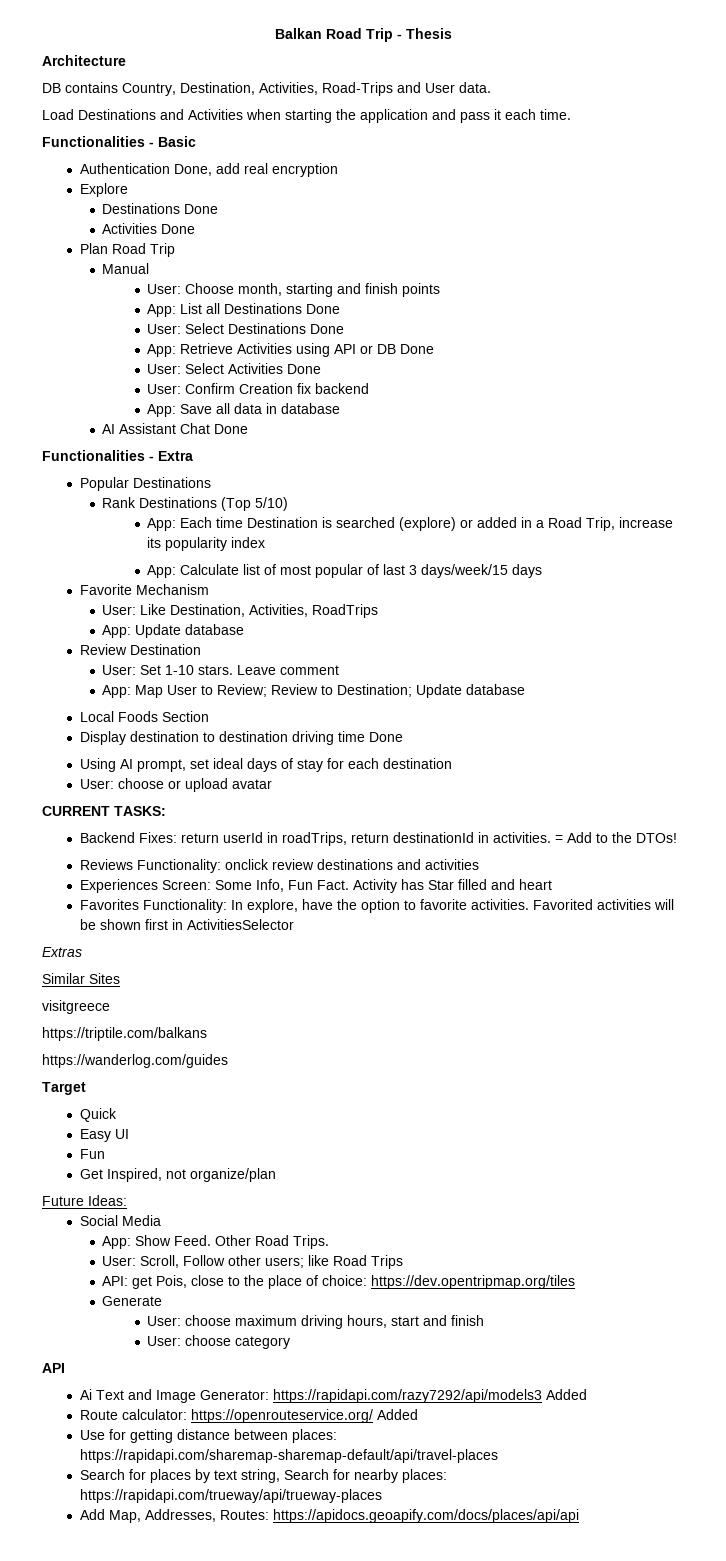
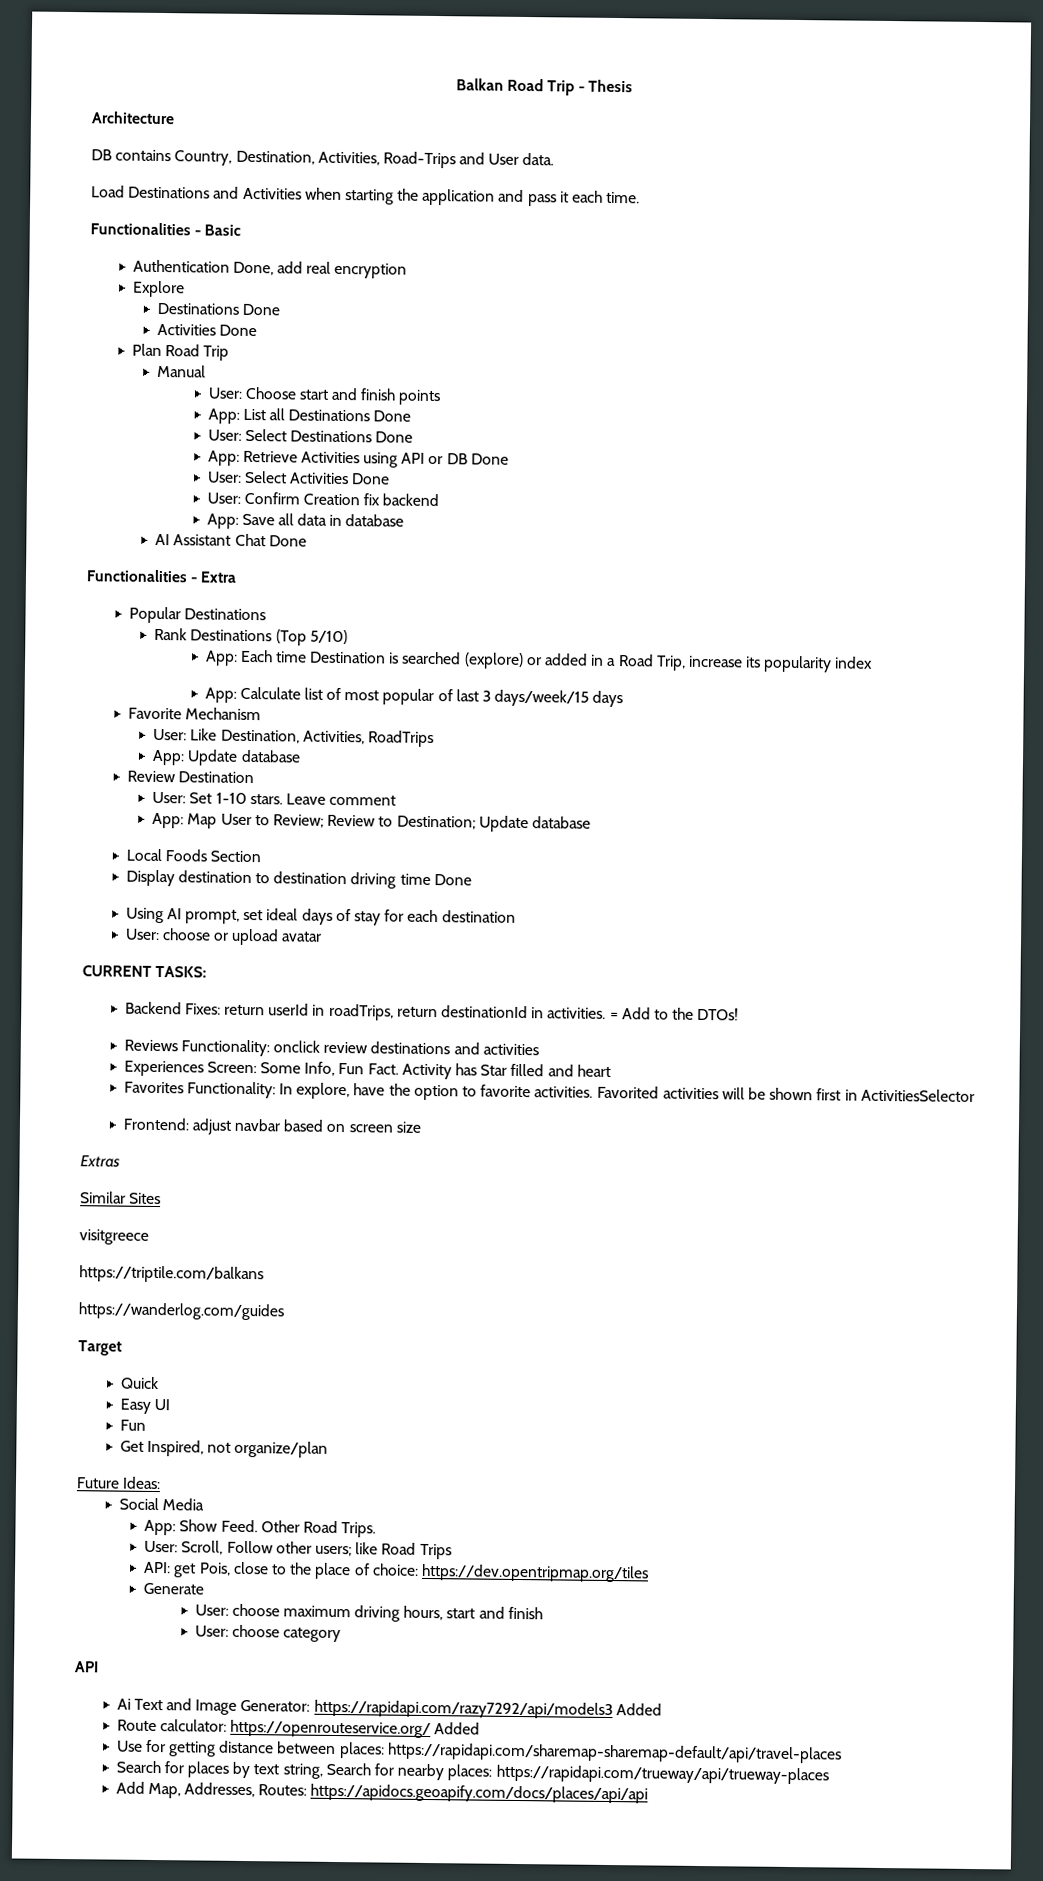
[238,283,334,297] month, starting -> [298,389,329,400] start
(294, 924) none -> [122,1117,421,1135] // Frontend: adjust navbar based on screen size

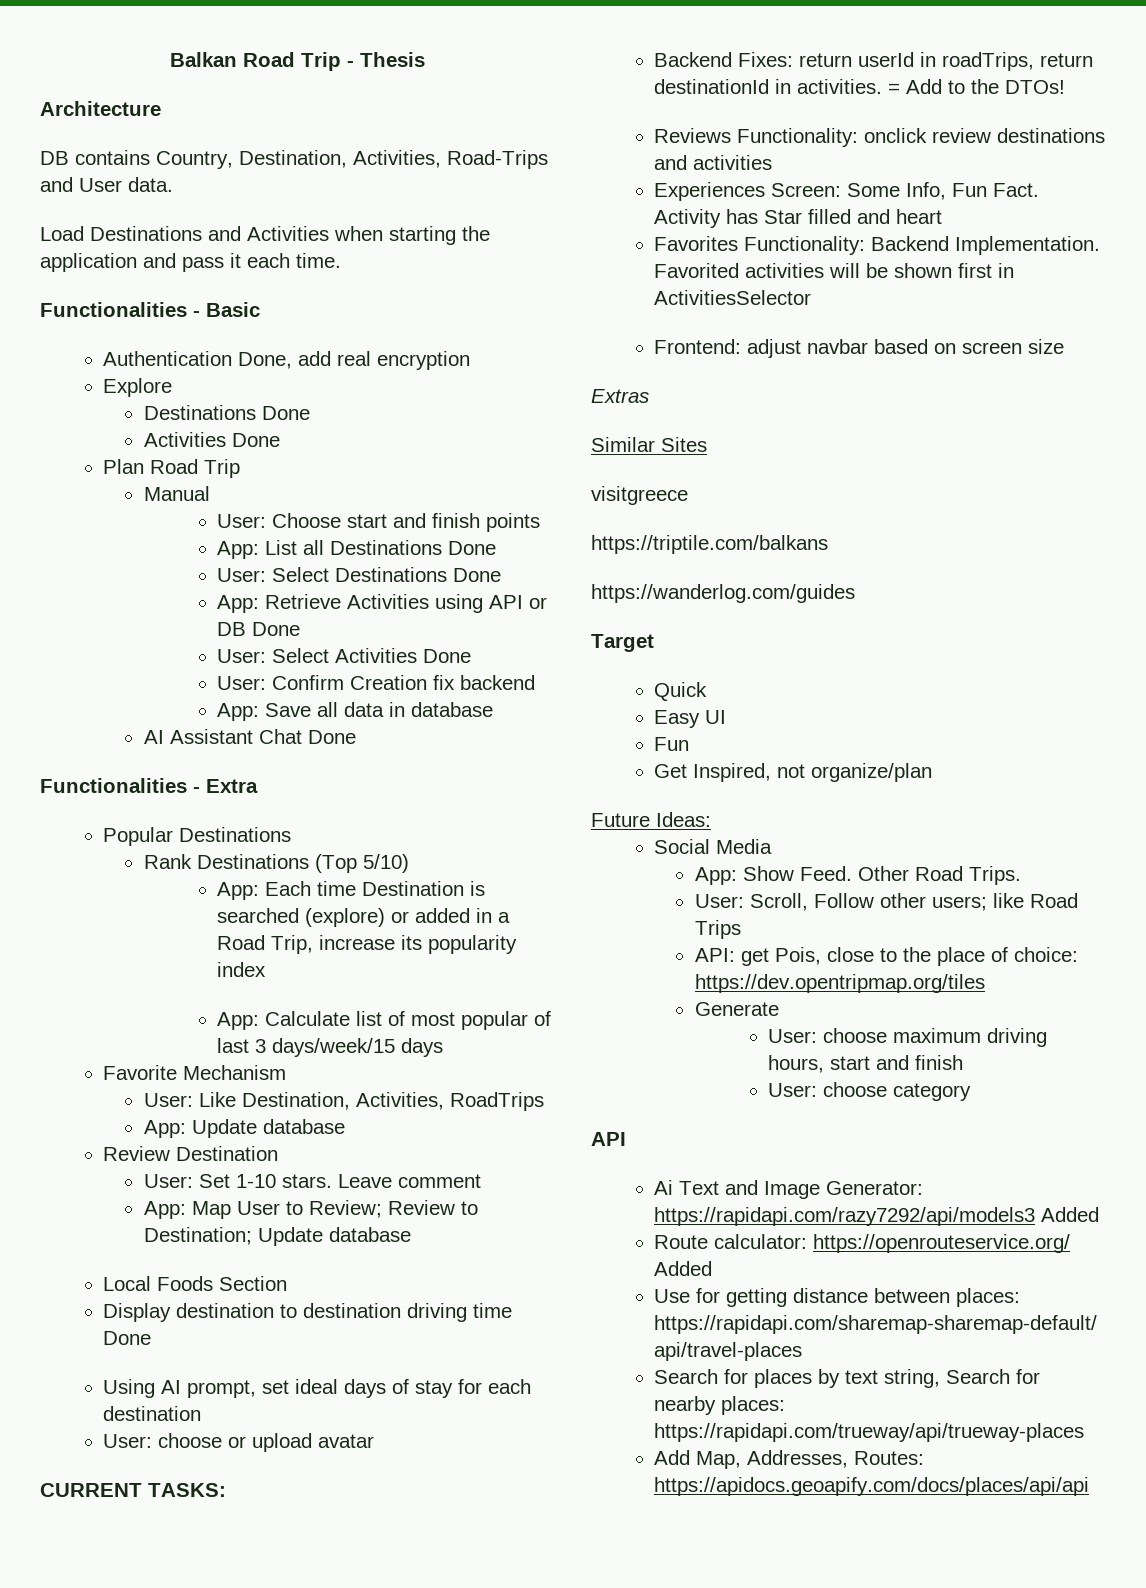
[279,1082,594,1101] In explore, have the option to favorite activities. -> [871,236,1101,255] Backend Implementation.

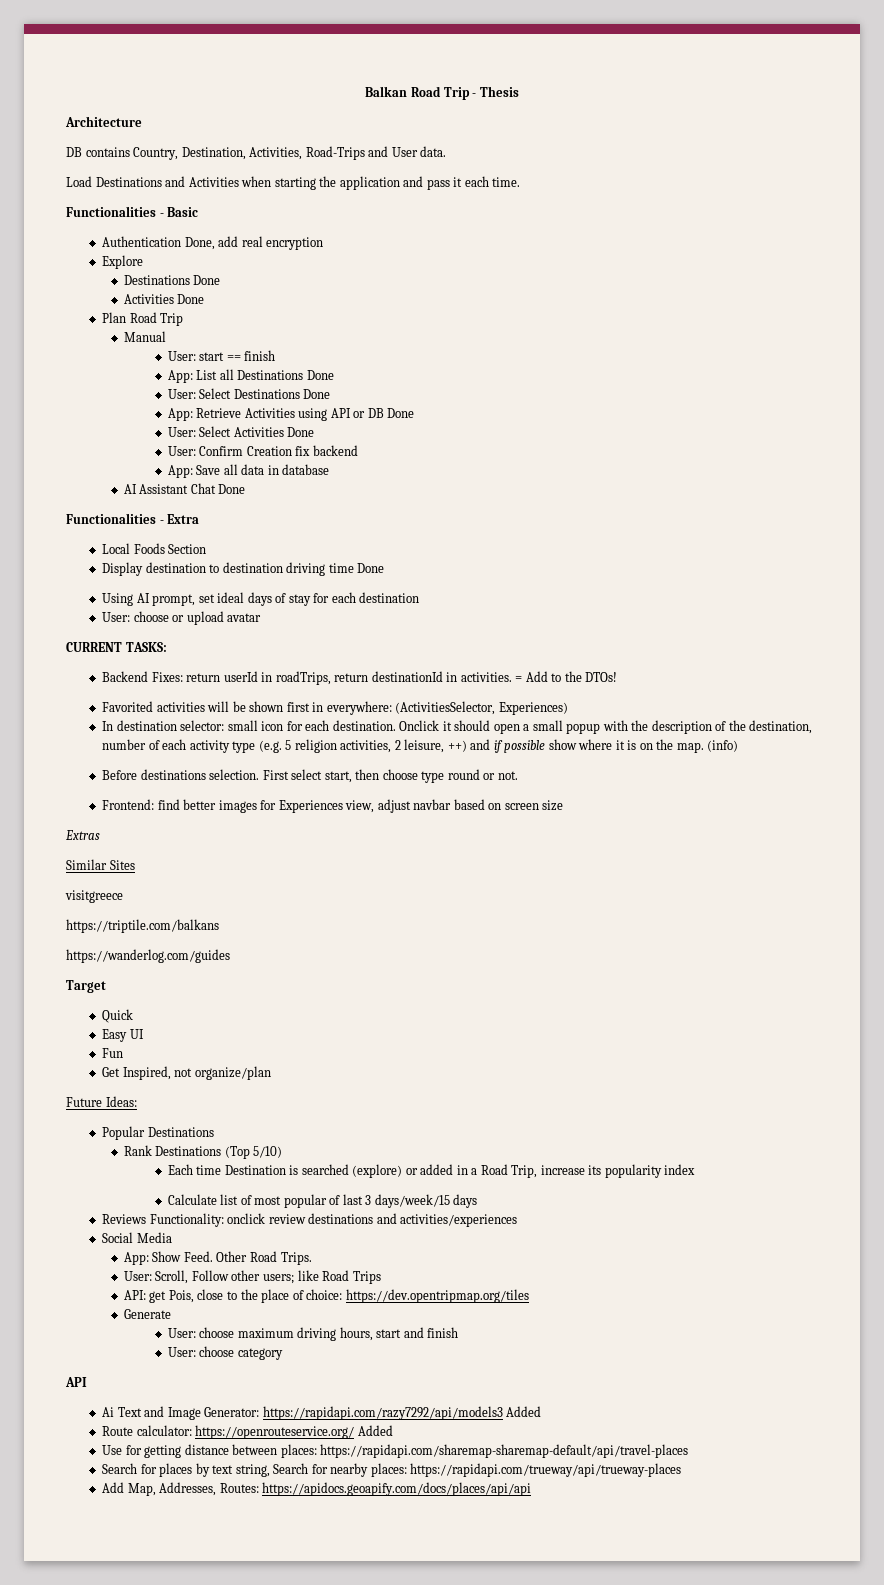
[272,513,541,532] Choose start and finish points -> [199,350,276,361] start == finish
[103,827,292,846] [143,854,409,873] [217,881,486,900] [217,908,511,927] [217,935,518,954] [217,962,267,977] [217,1011,552,1030] [217,1038,444,1057] [103,1065,287,1080] [143,1092,544,1111] [143,1119,345,1138] [103,1146,279,1161] [143,1174,481,1188] [143,1200,478,1219] [143,1227,411,1246] // Popular Destinations // Rank Destinations (Top 5/10) // App: Each time Destination is searched (explore) or added in a Road Trip, increase its popularity index // App: Calculate list of most popular of last 3 days/week/15 days // Favorite Mechanism // User: Like Destination, Activities, RoadTrips // App: Update database // Review Destination // User: Set 1-10 stars. Leave comment // App: Map User to Review; Review to Destination; Update database -> (200, 519) none
[654,128,1106,147] [654,155,773,170] [654,182,1040,201] [654,209,943,228] [654,236,1101,255] Reviews Functionality: onclick review destinations and activities // Experiences Screen: Some Info, Fun Fact. Activity has Star filled and heart // Favorites Functionality: Backend Implementation. -> (618, 677) none
[654,290,812,305] [654,339,742,354] ActivitiesSelector // Frontend: -> [326,701,568,715] [102,720,813,734] [102,739,739,753] [102,769,518,783] [102,799,375,813] everywhere: (ActivitiesSelector, Experiences) // In destination selector: small icon for each destination. Onclick it should open a small popup with the description of the destination, number of each activity type (e.g. 5 religion activities, 2 leisure, ++) and if possible show where it is on the map. (info) // Before destinations selection. First select start, then choose type round or not. // Frontend: find better images for Experiences view,
(711, 819) none -> [102,1126,214,1140] [123,1145,283,1159] [167,1164,696,1178] [167,1194,478,1208] [102,1213,518,1227] // Popular Destinations // Rank Destinations (Top 5/10) // Each time Destination is searched (explore) or added in a Road Trip, increase its popularity index // Calculate list of most popular of last 3 days/week/15 days // Reviews Functionality: onclick review destinations and activities/experiences

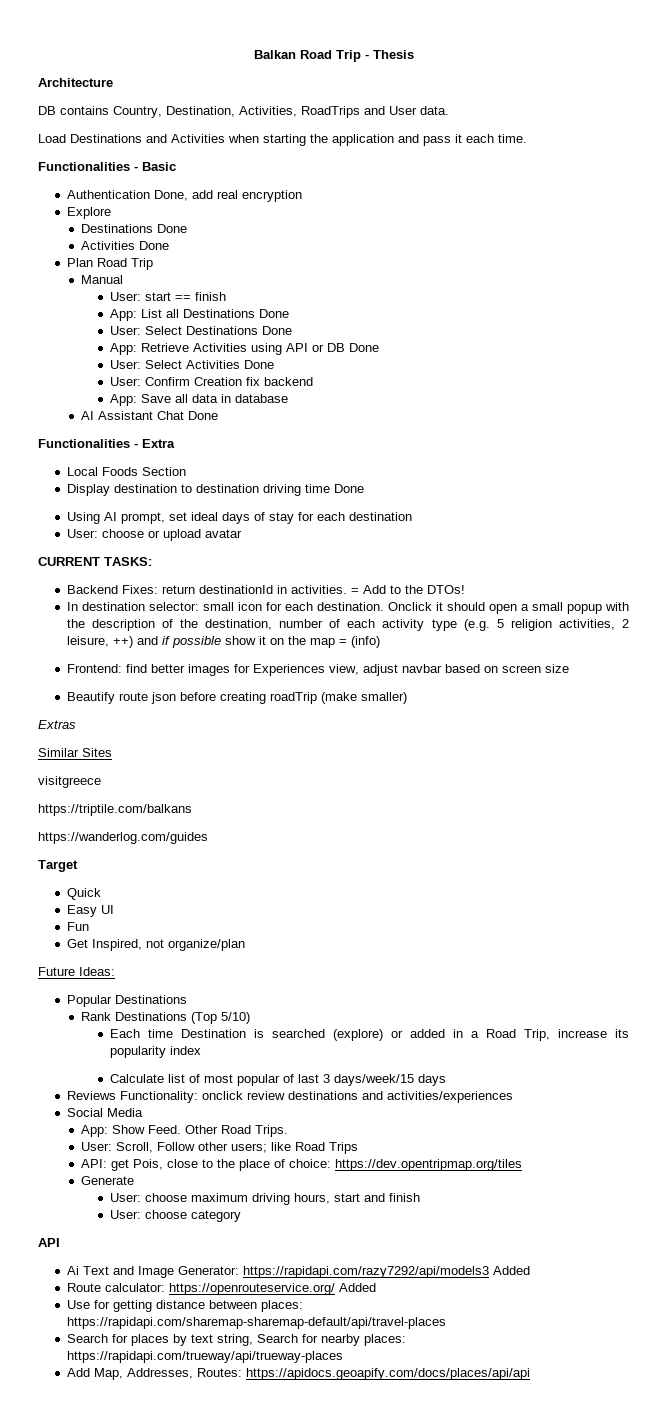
[305,146,365,160] Road-Trips -> [301,106,360,118] RoadTrips
[223,671,369,685] userId in roadTrips, return -> (195, 589) none
[102,701,568,715] // Favorited activities will be shown first in everywhere: (ActivitiesSelector, Experiences) -> (465, 589) none
[578,739,739,753] [102,769,518,783] where it is on the map. (info) // Before destinations selection. First select start, then choose type round or not. -> [258,636,380,648] it on the map = (info)
(564, 805) none -> [66,692,407,704] // Beautify route json before creating roadTrip (make smaller)

